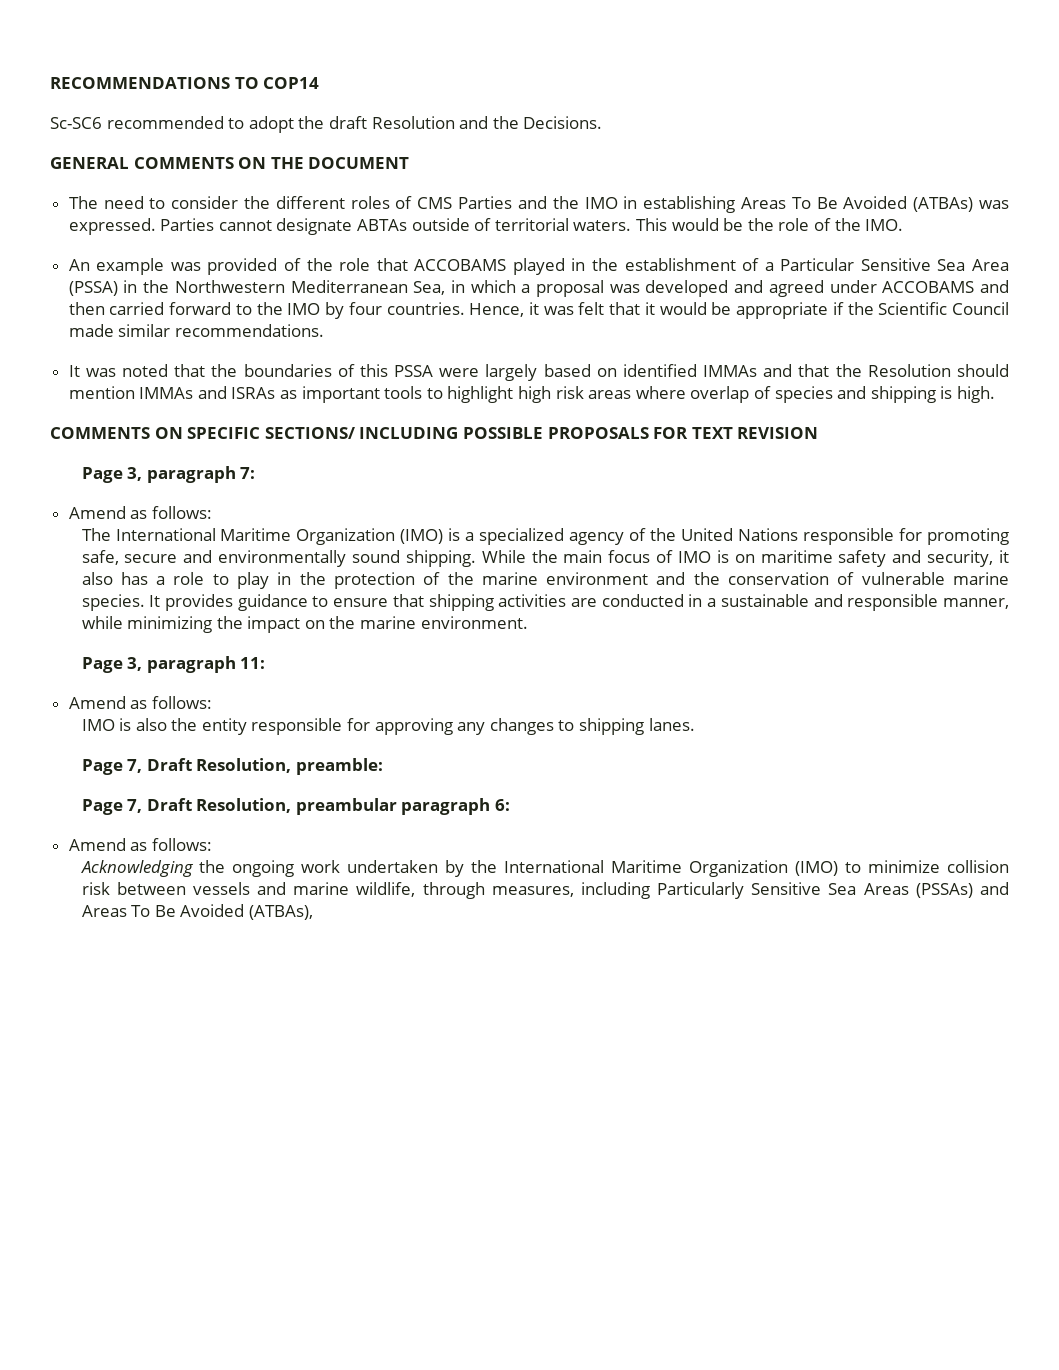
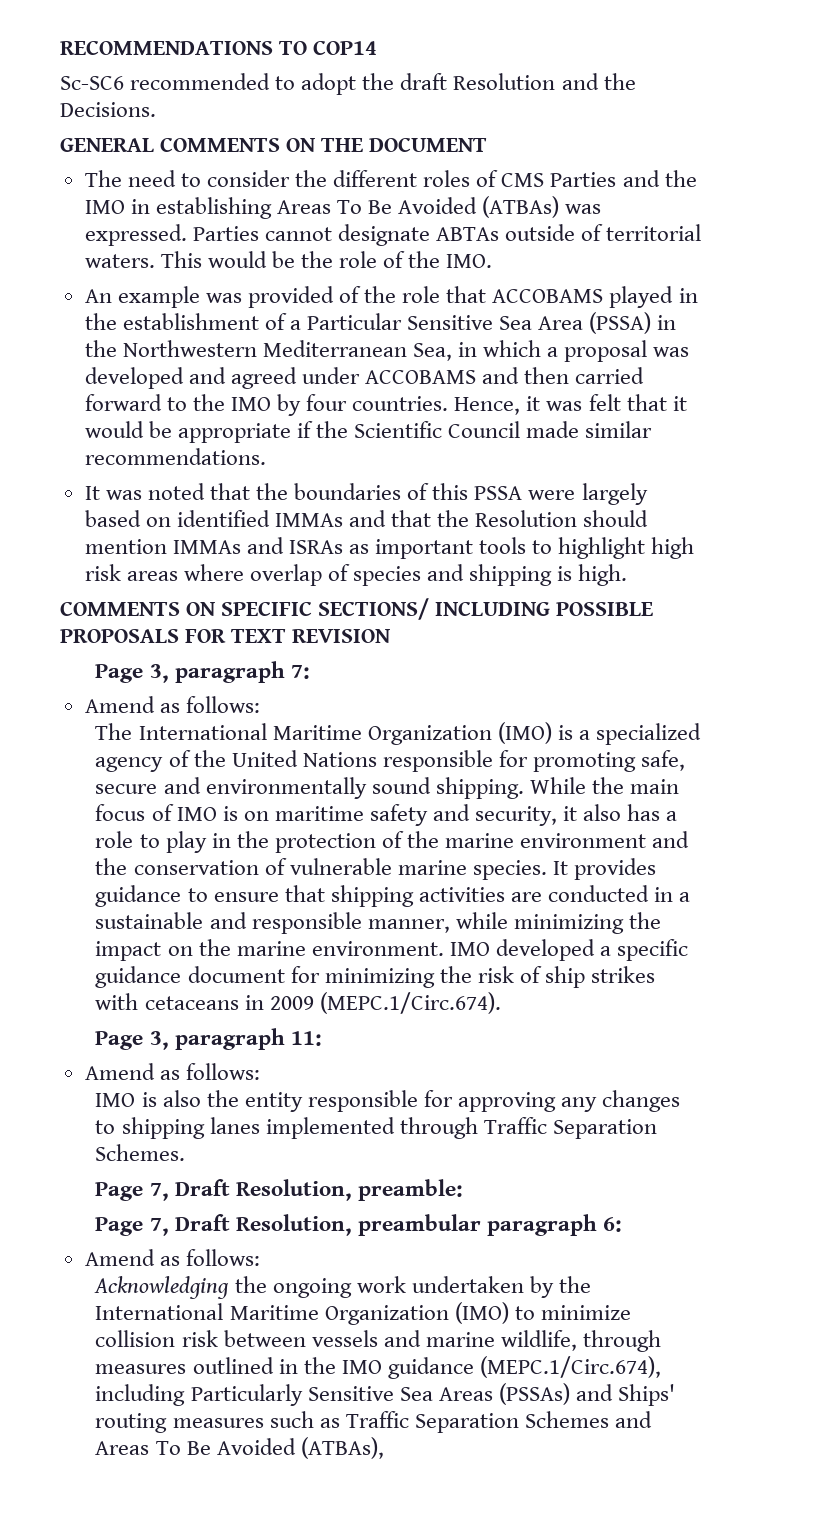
(528, 622) none -> [449,939,689,961] [95,966,656,988] [95,992,501,1014] IMO developed a specific guidance document for minimizing the risk of ship strikes with cetaceans in 2009 (MEPC.1/Circ.674).
[648,718,695,731] lanes. -> [209,1117,657,1139] [95,1144,186,1161] lanes implemented through Traffic Separation Schemes.
[491,886,574,897] measures, -> [95,1356,661,1379] measures outlined in the IMO guidance (MEPC.1/Circ.674),
(1009, 888) none -> [617,1384,675,1406] [95,1411,652,1433] Ships' routing measures such as Traffic Separation Schemes and

